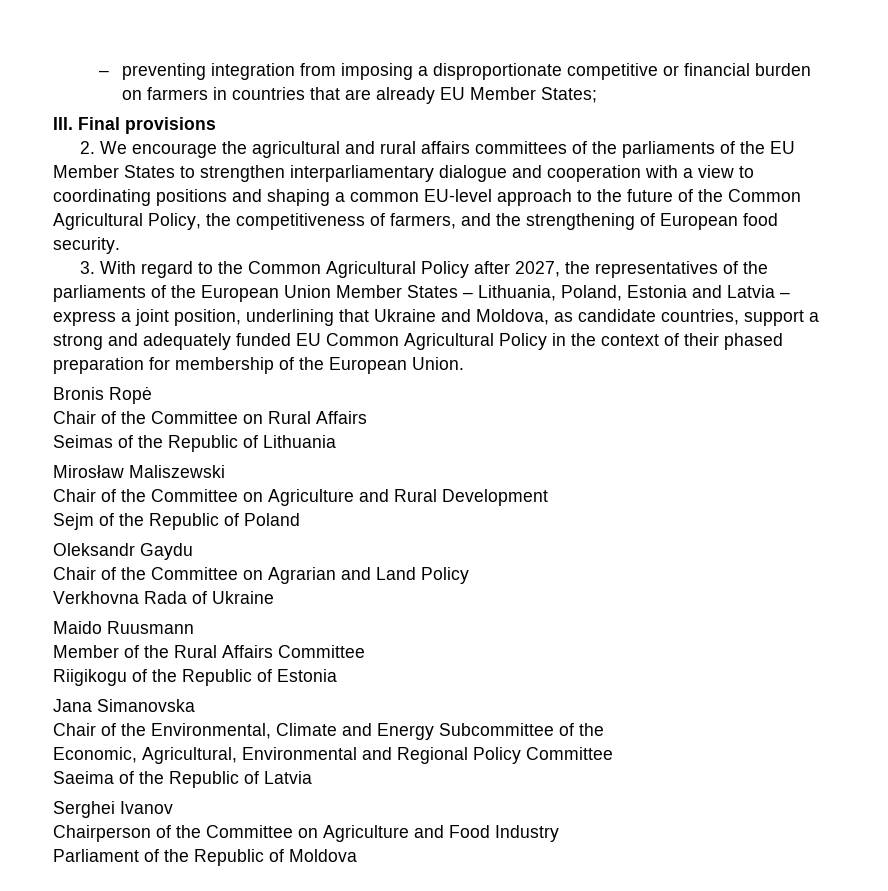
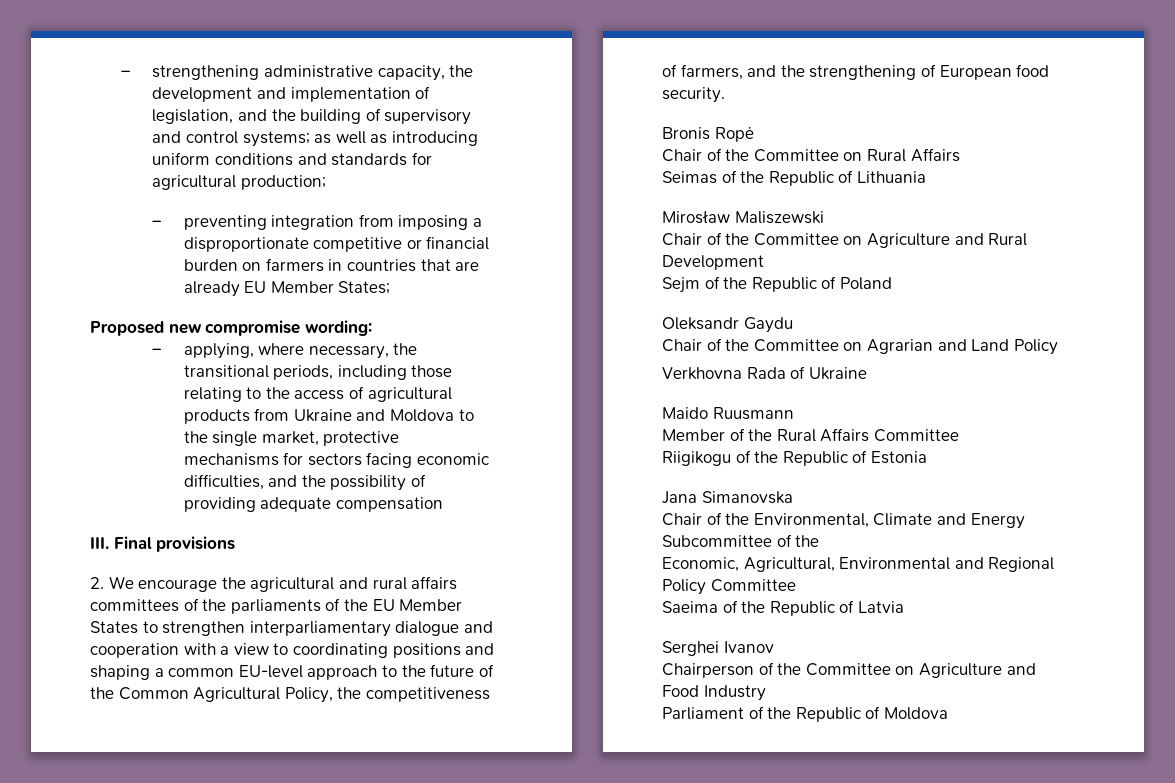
[99,70,110,76] – -> [121,65,474,81] [152,86,431,102] [152,108,472,125] [152,131,478,147] [152,152,432,166] [152,175,327,190] [152,220,163,227] – strengthening administrative capacity, the development and implementation of legislation, and the building of supervisory and control systems; as well as introducing uniform conditions and standards for agricultural production; // –
(598, 95) none -> [90,320,372,336] [152,343,418,359] [183,365,453,380] [183,386,452,402] [183,408,474,424] [183,431,400,446] [183,452,490,468] [183,474,427,491] [183,497,443,512] // Proposed new compromise wording: // – applying, where necessary, the transitional periods, including those relating to the access of agricultural products from Ukraine and Moldova to the single market, protective mechanisms for sectors facing economic difficulties, and the possibility of providing adequate compensation
[79,261,768,278] [53,285,790,302] [53,309,819,326] [53,333,783,350] [53,357,464,374] // 3. With regard to the Common Agricultural Policy after 2027, the representatives of the parliaments of the European Union Member States – Lithuania, Poland, Estonia and Latvia – express a joint position, underlining that Ukraine and Moldova, as candidate countries, support a strong and adequately funded EU Common Agricultural Policy in the context of their phased preparation for membership of the European Union. -> (725, 95) none

